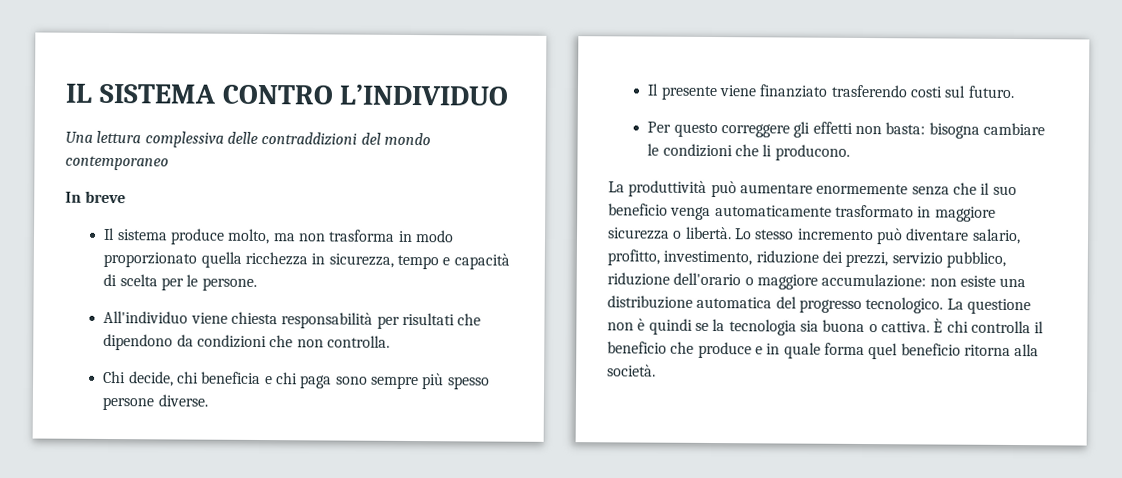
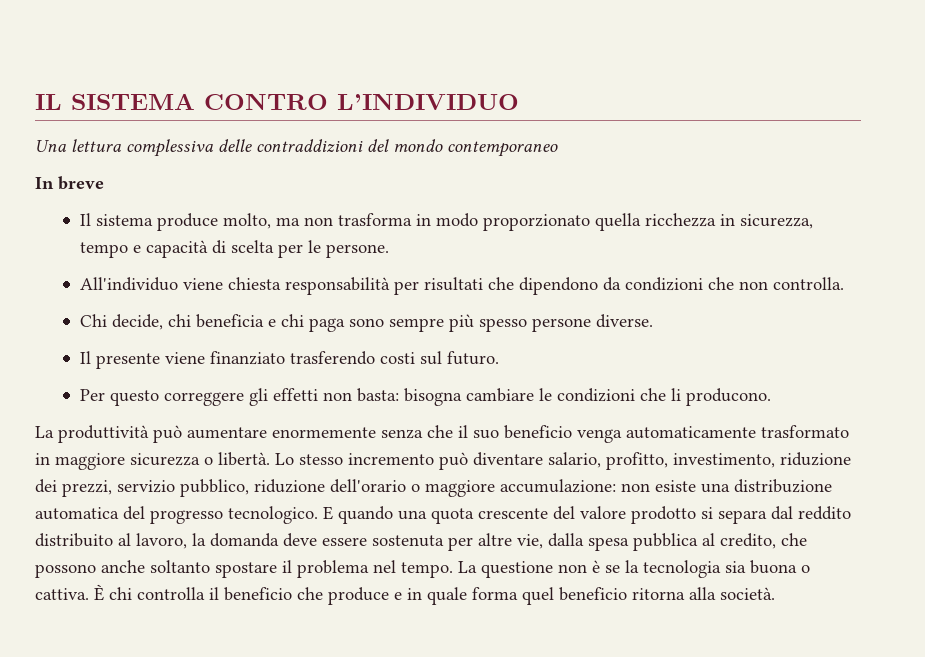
(944, 305) none -> [323,506,851,524] [35,533,807,551] [35,560,453,578] E quando una quota crescente del valore prodotto si separa dal reddito distribuito al lavoro, la domanda deve essere sostenuta per altre vie, dalla spesa pubblica al credito, che possono anche soltanto spostare il problema nel tempo.
[648,318,693,335] quindi -> (600, 566) none

